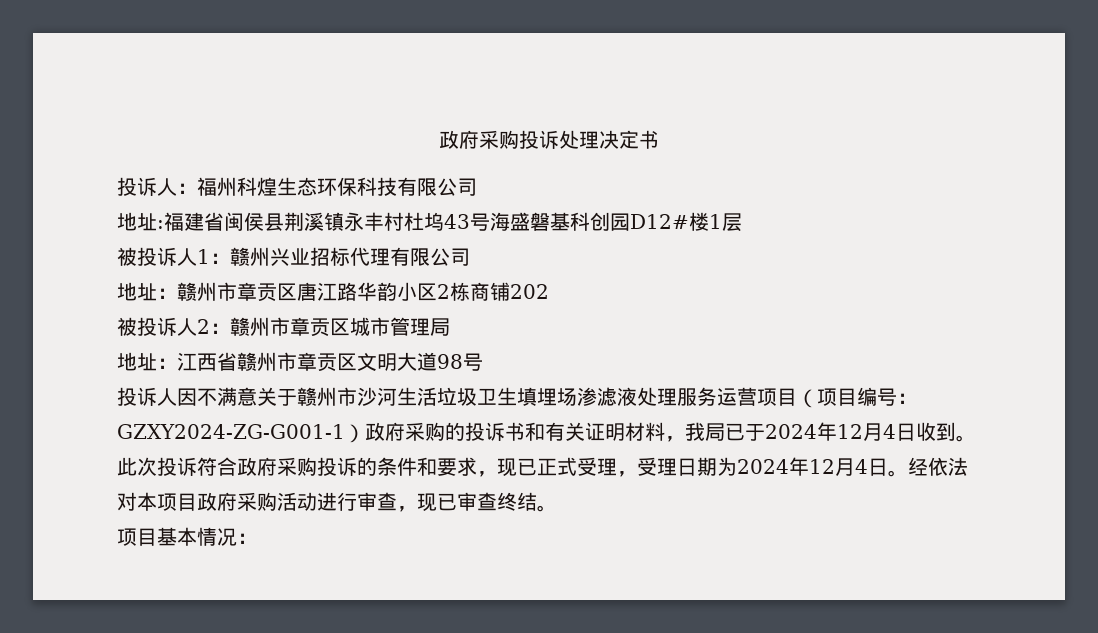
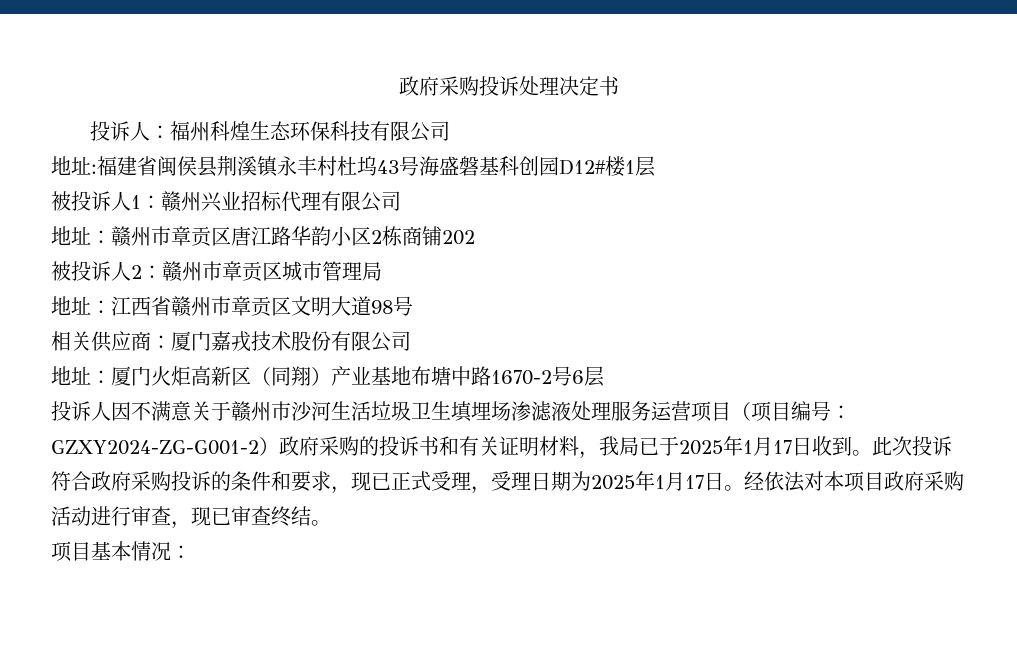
(483, 362) none -> [51,331,411,352] [51,366,604,387] // 相关供应商：厦门嘉戎技术股份有限公司 // 地址：厦门火炬高新区（同翔）产业基地布塘中路1670-2号6层
[117,424,345,439] GZXY2024-ZG-G001-1 -> [51,440,259,455] GZXY2024-ZG-G001-2
[765,422,896,441] 2024年12月4 -> [679,436,792,456] 2025年1月17
[737,457,868,476] 2024年12月4 -> [591,471,704,491] 2025年1月17

